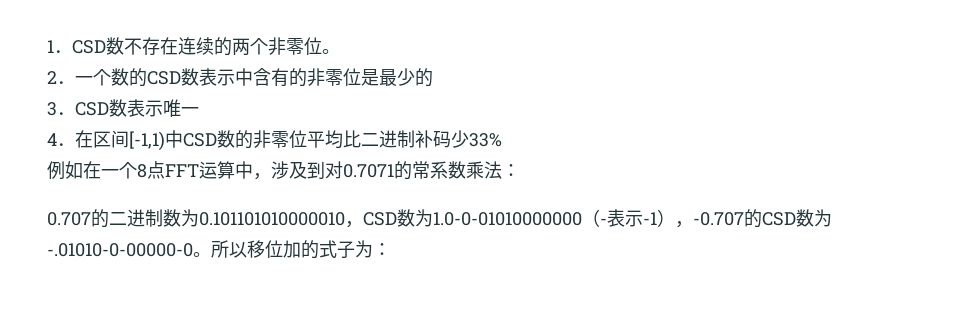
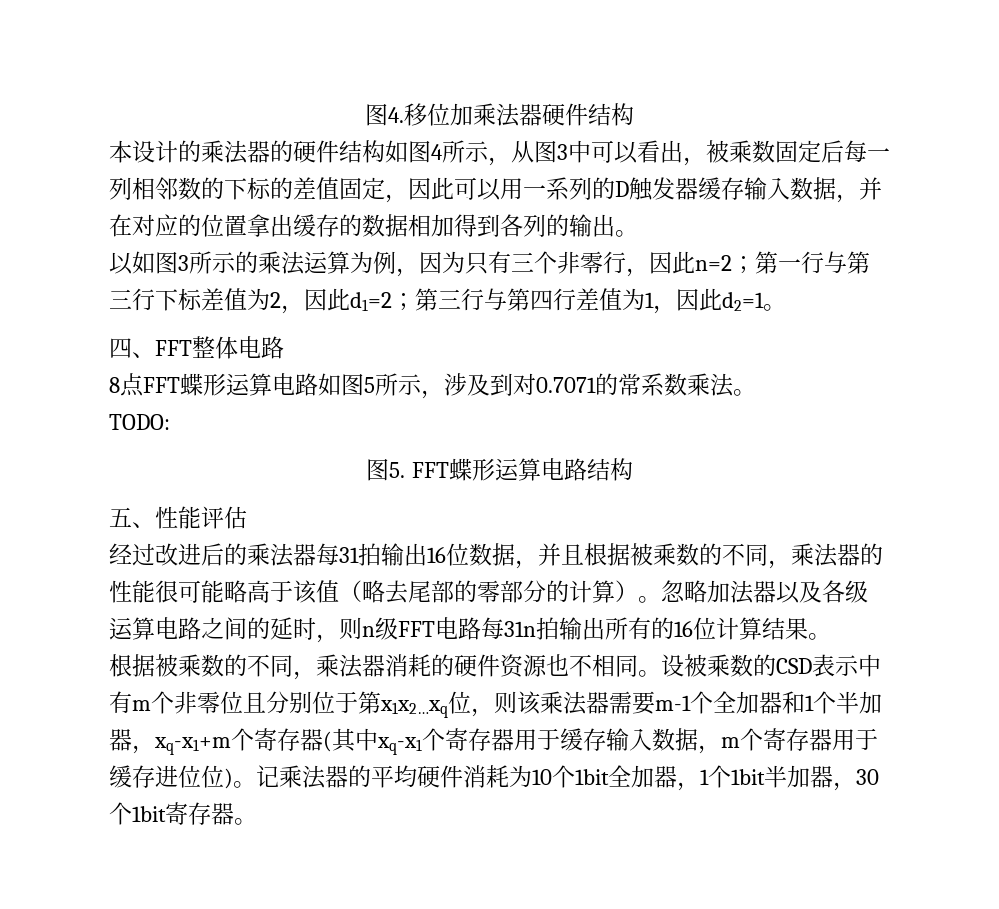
[47,37,340,56] [47,68,433,87] [47,99,199,117] [47,130,502,151] [47,161,253,180] 1．CSD数不存在连续的两个非零位。 // 2．一个数的CSD数表示中含有的非零位是最少的 // 3．CSD数表示唯一 // 4．在区间[-1,1)中CSD数的非零位平均比二进制补码少33% // 例如在一个8点FFT运算中 -> [365,103,634,127] [109,140,890,166] [109,177,882,203] [109,214,638,237] [109,251,870,277] [109,288,786,314] [109,336,284,359] [109,373,422,397] 图4.移位加乘法器硬件结构 // 本设计的乘法器的硬件结构如图4所示，从图3中可以看出，被乘数固定后每一列相邻数的下标的差值固定，因此可以用一系列的D触发器缓存输入数据，并在对应的位置拿出缓存的数据相加得到各列的输出。 // 以如图3所示的乘法运算为例，因为只有三个非零行，因此n=2；第一行与第三行下标差值为2，因此d1=2；第三行与第四行差值为1，因此d2=1。 // 四、FFT整体电路 // 8点FFT蝶形运算电路如图5所示
[502,164,520,177] [47,209,832,228] [47,240,391,259] ： // 0.707的二进制数为0.101101010000010，CSD数为1.0-0-01010000000（-表示-1），-0.707的CSD数为-.01010-0-00000-0。所以移位加的式子为： -> [733,389,756,396] [109,414,170,430] [366,458,633,481] [109,506,247,529] [109,543,883,569] [109,580,868,604] [109,617,831,643] [109,654,881,680] [109,691,882,718] [109,728,878,755] [109,765,879,791] [109,802,257,825] 。 // TODO: // 图5. FFT蝶形运算电路结构 // 五、性能评估 // 经过改进后的乘法器每31拍输出16位数据，并且根据被乘数的不同，乘法器的性能很可能略高于该值（略去尾部的零部分的计算）。忽略加法器以及各级运算电路之间的延时，则n级FFT电路每31n拍输出所有的16位计算结果。 // 根据被乘数的不同，乘法器消耗的硬件资源也不相同。设被乘数的CSD表示中有m个非零位且分别位于第x1x2…xq位，则该乘法器需要m-1个全加器和1个半加器，xq-x1+m个寄存器(其中xq-x1个寄存器用于缓存输入数据，m个寄存器用于缓存进位位)。记乘法器的平均硬件消耗为10个1bit全加器，1个1bit半加器，30个1bit寄存器。

